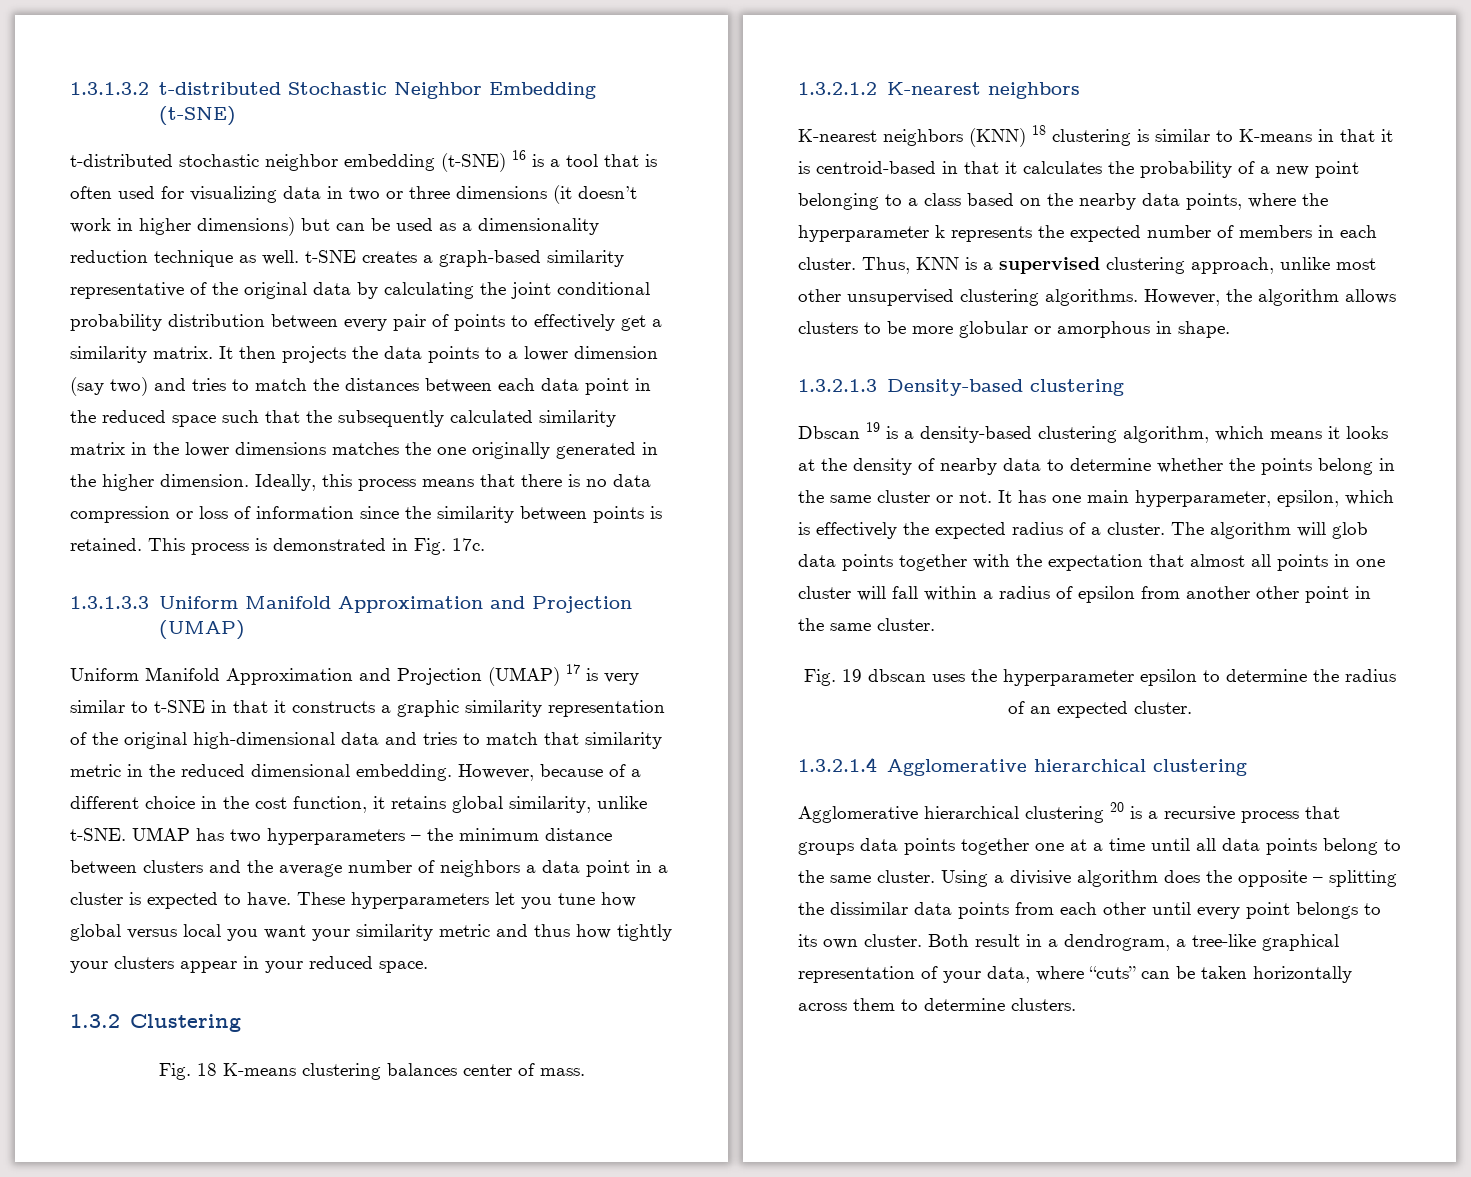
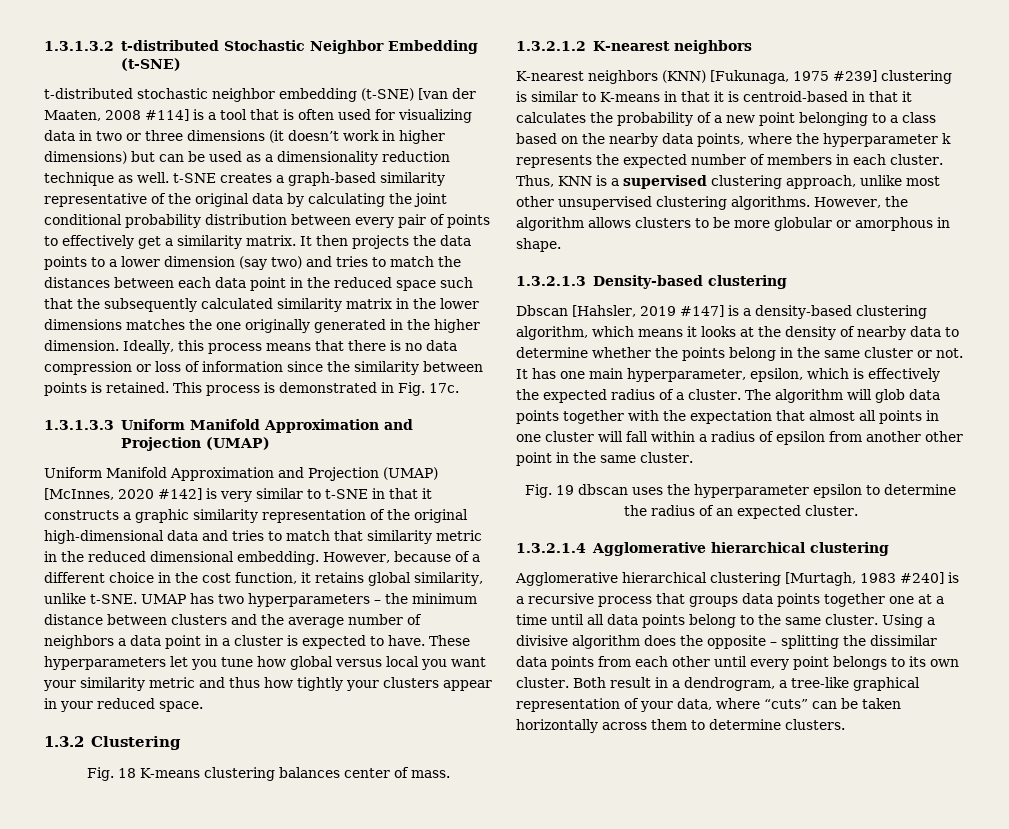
[512,150,526,160] 16 -> [418,88,476,100] [44,109,189,121] [van der Maaten, 2008 #114]
[566,664,580,674] 17 -> [44,488,202,500] [McInnes, 2020 #142]
[1032,125,1046,135] 18 -> [709,70,877,84] [Fukunaga, 1975 #239]
[866,422,880,432] 19 -> [572,305,724,317] [Hahsler, 2019 #147]
[1110,802,1124,812] 20 -> [785,572,944,586] [Murtagh, 1983 #240]

